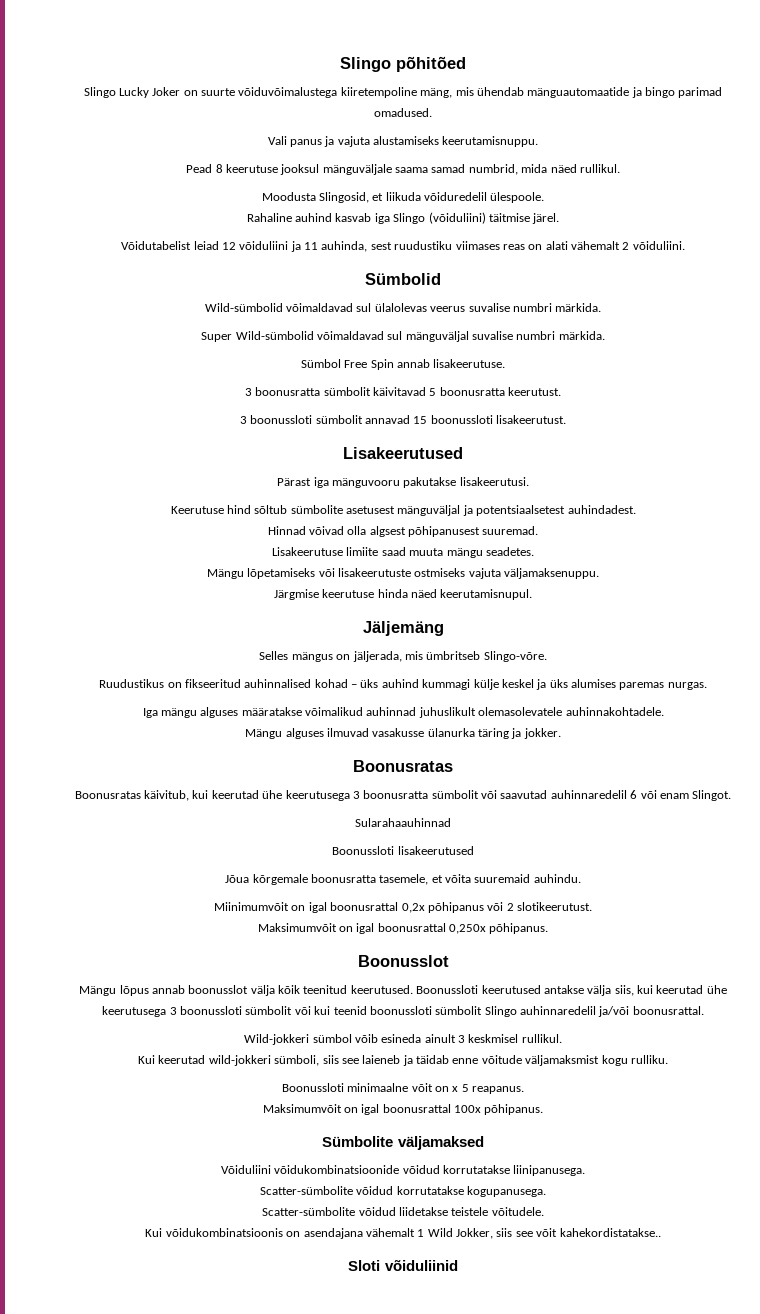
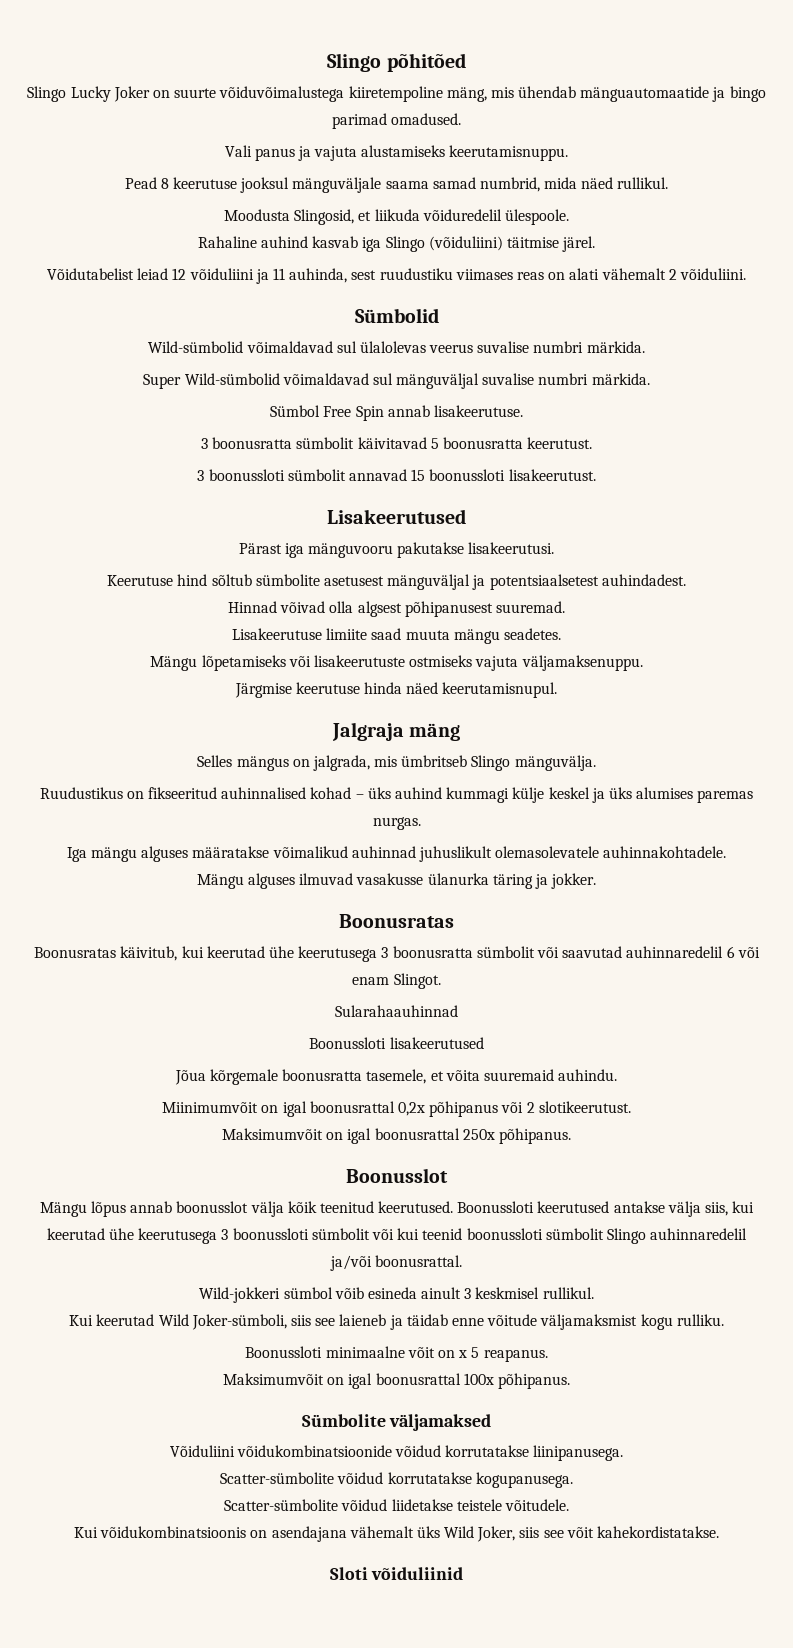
[362,621,444,636] Jäljemäng -> [331,722,461,741] Jalgraja mäng
[352,651,402,662] jäljerada, -> [312,755,370,771] jalgrada,
[483,651,547,662] Slingo-võre. -> [471,755,596,771] Slingo mänguvälja.
[449,924,487,934] 0,250x -> [462,1129,495,1140] 250x
[208,1055,320,1066] wild-jokkeri sümboli, -> [158,1314,287,1330] Wild Joker-sümboli,
[417,1228,494,1239] 1 Wild Jokker, -> [416,1526,516,1542] üks Wild Joker,
[559,1228,661,1237] kahekordistatakse.. -> [597,1526,720,1538] kahekordistatakse.

